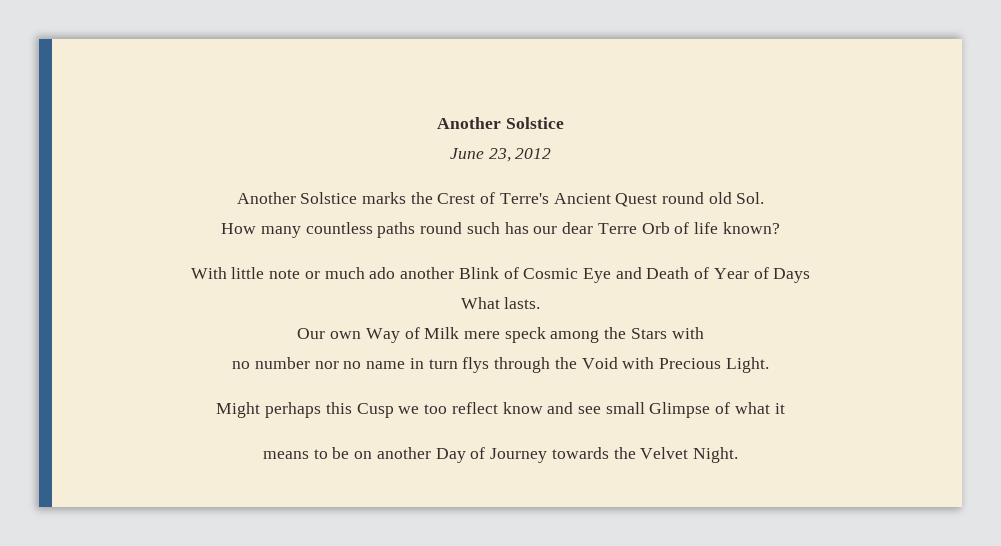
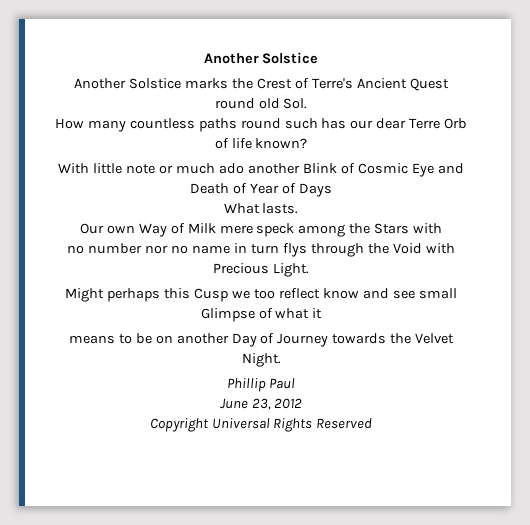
[437,117,564,129] [449,148,552,162] Another Solstice // June 23, 2012 -> [203,52,319,64] Another Solstice
(738, 455) none -> [226,378,296,392] [219,398,303,410] [149,418,373,432] // Phillip Paul // June 23, 2012 // Copyright Universal Rights Reserved

